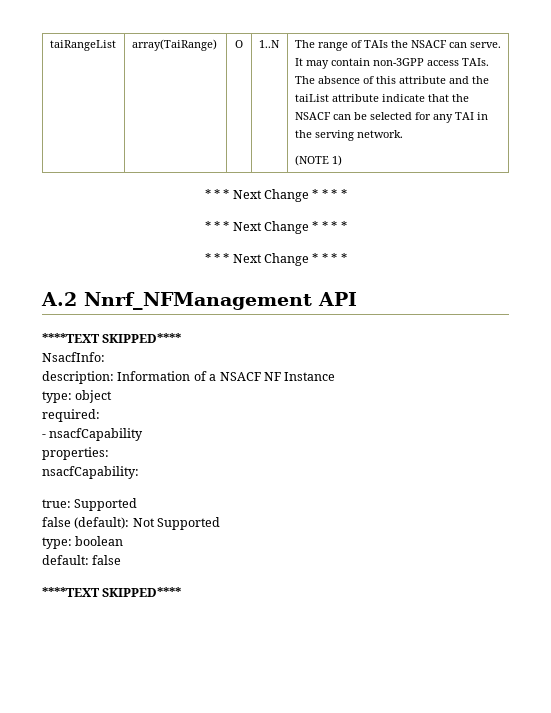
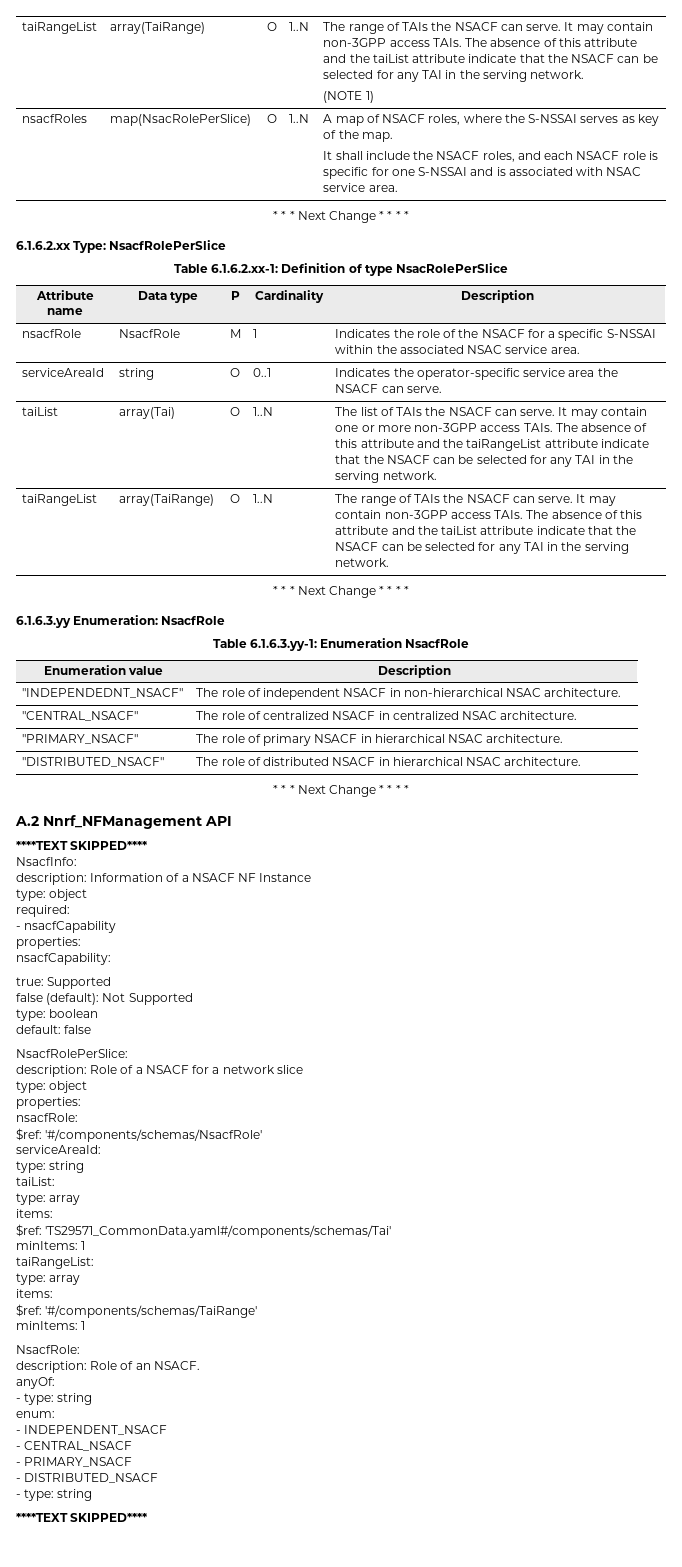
[204,189,347,202] [204,221,347,234] // * * * Next Change * * * * // * * * Next Change * * * * -> [22,114,88,123] [110,114,252,126] [266,114,277,123] [289,114,310,123] [323,114,659,126] [323,130,393,142] [323,151,658,162] [323,167,642,179] [323,183,398,192] [273,211,409,223] [16,240,227,253] [173,263,509,276] [35,290,94,300] [47,308,83,315] [137,291,199,303] [230,291,240,300] [254,290,324,303] [461,290,534,303] [22,329,82,338] [119,329,181,338] [229,329,241,338] [253,329,258,338] [335,329,656,341] [335,345,580,354] [22,368,105,377] [119,368,155,380] [230,368,240,377] [253,368,272,377] [335,368,618,380] [335,384,442,393] [22,407,59,416] [119,407,176,419] [230,407,240,416] [253,407,274,416] [335,407,647,419] [335,423,648,432] [335,439,649,451] [335,455,633,467] [335,471,437,483] [22,494,98,506] [119,494,215,506] [230,494,240,503] [253,494,274,503] [335,494,616,506] [335,510,643,519] [335,526,637,535] [335,542,629,554] [335,558,390,567] [273,586,409,598] [16,615,226,628] [212,638,470,651] [43,665,164,675] [377,665,451,678] [22,688,184,698] [196,688,622,700] [22,711,139,721] [196,711,578,720] [22,734,139,744] [196,734,564,746] [22,757,165,767] [196,757,582,766] // nsacfRoles | map(NsacRolePerSlice) | O | 1..N | A map of NSACF roles, where the S-NSSAI serves as key of the map. // It shall include the NSACF roles, and each NSACF role is specific for one S-NSSAI and is associated with NSAC service area. // * * * Next Change * * * * // 6.1.6.2.xx Type: NsacfRolePerSlice // Table 6.1.6.2.xx-1: Definition of type NsacRolePerSlice // Attribute name | Data type | P | Cardinality | Description // nsacfRole | NsacfRole | M | 1 | Indicates the role of the NSACF for a specific S-NSSAI within the associated NSAC service area. // serviceAreaId | string | O | 0..1 | Indicates the operator-specific service area the NSACF can serve. // taiList | array(Tai) | O | 1..N | The list of TAIs the NSACF can serve. It may contain one or more non-3GPP access TAIs. The absence of this attribute and the taiRangeList attribute indicate that the NSACF can be selected for any TAI in the serving network. // taiRangeList | array(TaiRange) | O | 1..N | The range of TAIs the NSACF can serve. It may contain non-3GPP access TAIs. The absence of this attribute and the taiList attribute indicate that the NSACF can be selected for any TAI in the serving network. // * * * Next Change * * * * // 6.1.6.3.yy Enumeration: NsacfRole // Table 6.1.6.3.yy-1: Enumeration NsacfRole // Enumeration value | Description // "INDEPENDEDNT_NSACF" | The role of independent NSACF in non-hierarchical NSAC architecture. // "CENTRAL_NSACF" | The role of centralized NSACF in centralized NSAC architecture. // "PRIMARY_NSACF" | The role of primary NSACF in hierarchical NSAC architecture. // "DISTRIBUTED_NSACF" | The role of distributed NSACF in hierarchical NSAC architecture.
(122, 560) none -> [16,1049,128,1058] [16,1065,303,1077] [16,1081,88,1093] [16,1097,81,1109] [16,1113,78,1122] [16,1128,263,1142] [16,1145,101,1154] [16,1161,85,1173] [16,1177,55,1186] [16,1193,81,1205] [16,1209,53,1218] [16,1224,392,1238] [16,1241,86,1250] [16,1257,94,1269] [16,1273,81,1285] [16,1289,53,1298] [16,1304,258,1318] [16,1321,86,1330] [16,1345,80,1354] [16,1361,200,1373] [16,1377,55,1389] [16,1393,93,1405] [16,1411,55,1418] [16,1425,168,1435] [16,1441,133,1451] [16,1457,133,1467] [16,1473,159,1483] [16,1489,93,1501] // NsacfRolePerSlice: // description: Role of a NSACF for a network slice // type: object // properties: // nsacfRole: // $ref: '#/components/schemas/NsacfRole' // serviceAreaId: // type: string // taiList: // type: array // items: // $ref: 'TS29571_CommonData.yaml#/components/schemas/Tai' // minItems: 1 // taiRangeList: // type: array // items: // $ref: '#/components/schemas/TaiRange' // minItems: 1 // NsacfRole: // description: Role of an NSACF. // anyOf: // - type: string // enum: // - INDEPENDENT_NSACF // - CENTRAL_NSACF // - PRIMARY_NSACF // - DISTRIBUTED_NSACF // - type: string

